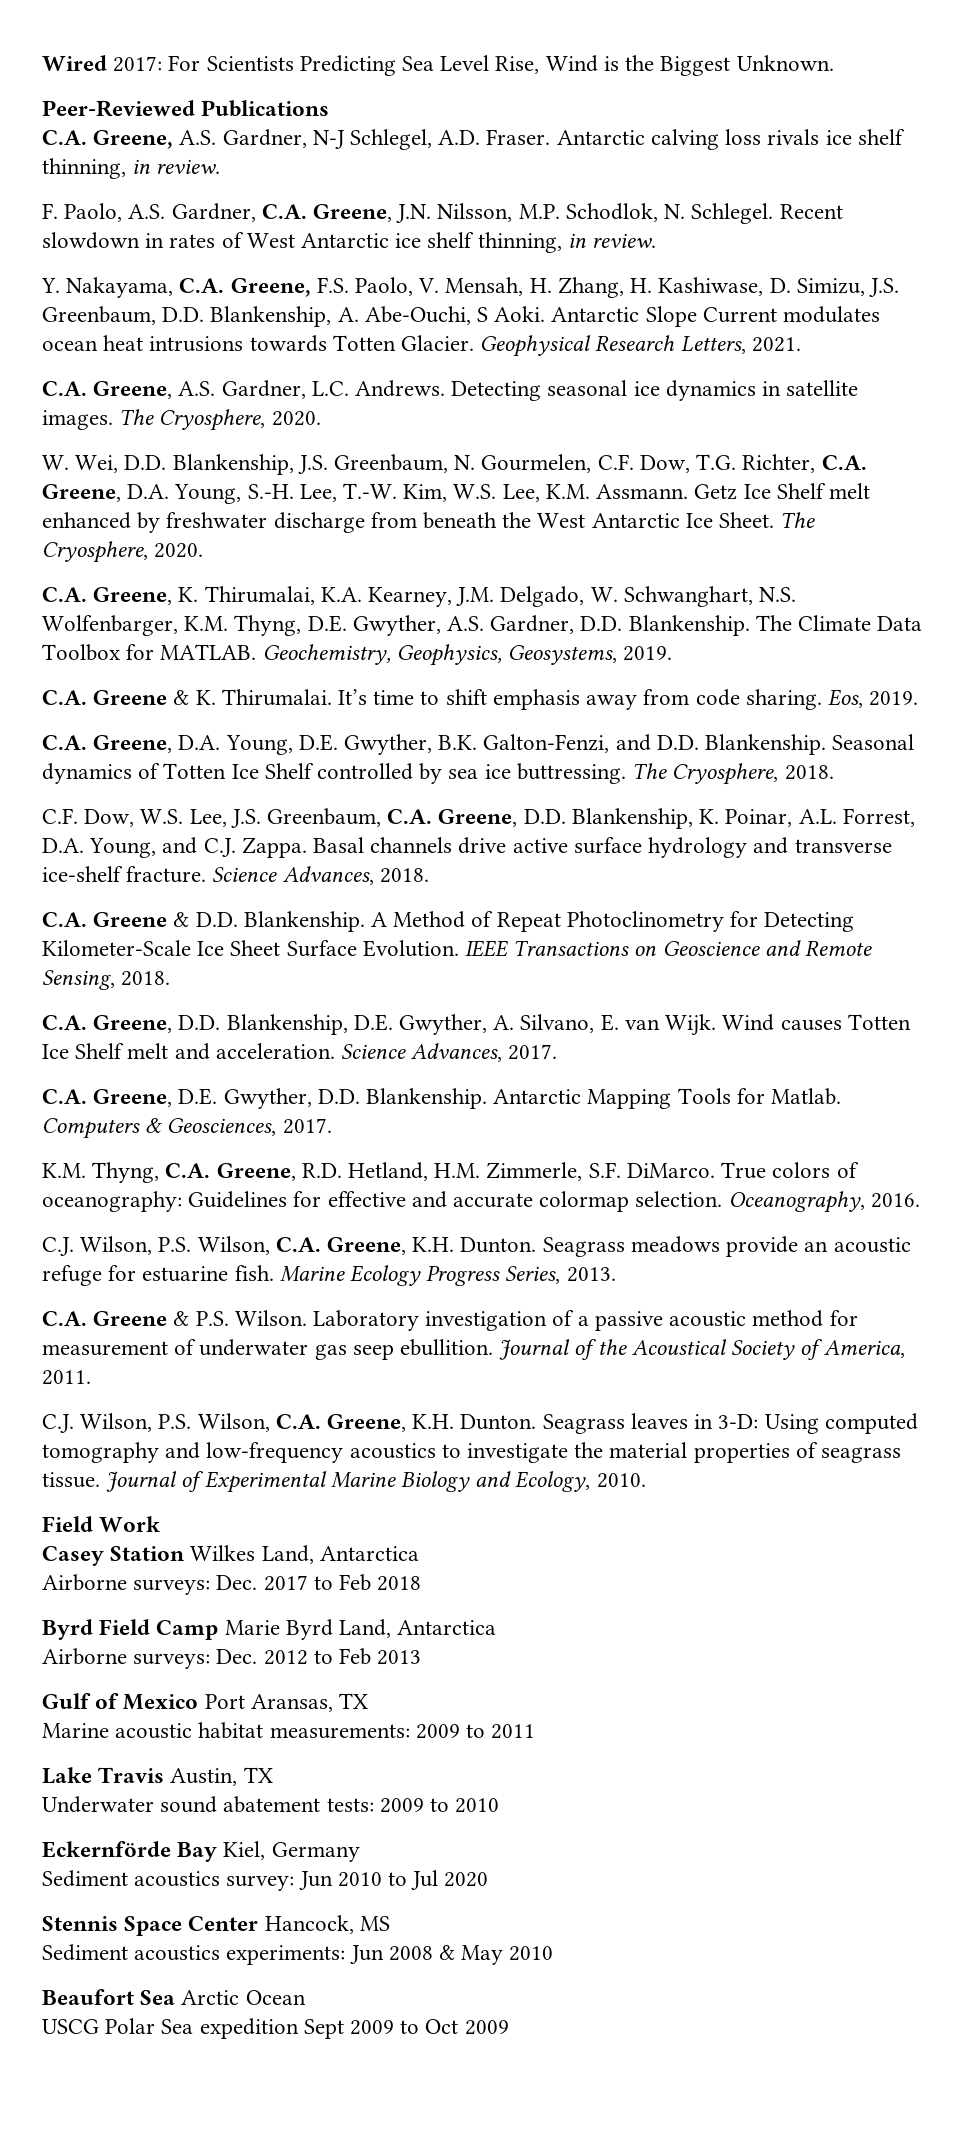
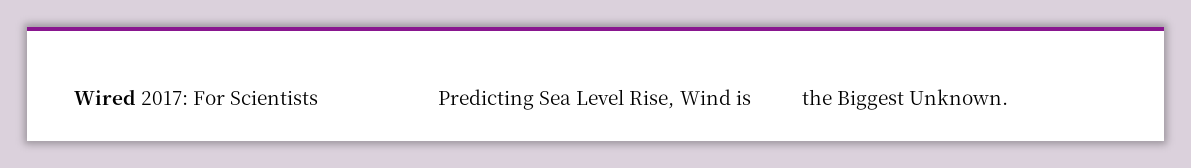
[42,100,330,117] [42,129,905,150] [42,158,221,179] [42,203,843,224] [42,232,657,253] [41,277,899,298] [42,306,881,327] [42,335,801,357] [42,380,859,401] [42,409,321,431] [42,454,867,475] [42,483,870,504] [42,512,816,533] [42,541,204,563] [42,586,797,607] [42,615,923,636] [42,644,673,666] [42,689,919,710] [42,734,915,755] [42,763,834,785] [42,808,915,829] [42,837,892,858] [42,866,429,885] [42,911,855,932] [42,940,873,957] [42,970,171,990] [42,1014,911,1036] [42,1043,558,1062] [42,1088,842,1109] [42,1118,332,1139] [42,1162,859,1183] [42,1191,920,1213] [42,1236,911,1257] [42,1265,616,1286] [42,1310,858,1331] [42,1339,905,1360] [42,1370,91,1385] [42,1413,918,1434] [42,1442,902,1463] [42,1471,646,1493] [42,1516,161,1532] [42,1545,419,1566] [42,1574,422,1595] [42,1619,497,1640] [42,1648,422,1669] [42,1693,369,1712] [42,1722,536,1739] [42,1767,273,1786] [42,1796,500,1813] [42,1841,360,1862] [42,1870,489,1891] [42,1915,390,1936] [42,1944,554,1965] [42,1989,306,2005] [42,2018,509,2039] // Peer-Reviewed Publications // C.A. Greene, A.S. Gardner, N-J Schlegel, A.D. Fraser. Antarctic calving loss rivals ice shelf thinning, in review. // F. Paolo, A.S. Gardner, C.A. Greene, J.N. Nilsson, M.P. Schodlok, N. Schlegel. Recent slowdown in rates of West Antarctic ice shelf thinning, in review. // Y. Nakayama, C.A. Greene, F.S. Paolo, V. Mensah, H. Zhang, H. Kashiwase, D. Simizu, J.S. Greenbaum, D.D. Blankenship, A. Abe-Ouchi, S Aoki. Antarctic Slope Current modulates ocean heat intrusions towards Totten Glacier. Geophysical Research Letters, 2021. // C.A. Greene, A.S. Gardner, L.C. Andrews. Detecting seasonal ice dynamics in satellite images. The Cryosphere, 2020. // W. Wei, D.D. Blankenship, J.S. Greenbaum, N. Gourmelen, C.F. Dow, T.G. Richter, C.A. Greene, D.A. Young, S.-H. Lee, T.-W. Kim, W.S. Lee, K.M. Assmann. Getz Ice Shelf melt enhanced by freshwater discharge from beneath the West Antarctic Ice Sheet. The Cryosphere, 2020. // C.A. Greene, K. Thirumalai, K.A. Kearney, J.M. Delgado, W. Schwanghart, N.S. Wolfenbarger, K.M. Thyng, D.E. Gwyther, A.S. Gardner, D.D. Blankenship. The Climate Data Toolbox for MATLAB. Geochemistry, Geophysics, Geosystems, 2019. // C.A. Greene & K. Thirumalai. It’s time to shift emphasis away from code sharing. Eos, 2019. // C.A. Greene, D.A. Young, D.E. Gwyther, B.K. Galton-Fenzi, and D.D. Blankenship. Seasonal dynamics of Totten Ice Shelf controlled by sea ice buttressing. The Cryosphere, 2018. // C.F. Dow, W.S. Lee, J.S. Greenbaum, C.A. Greene, D.D. Blankenship, K. Poinar, A.L. Forrest, D.A. Young, and C.J. Zappa. Basal channels drive active surface hydrology and transverse ice-shelf fracture. Science Advances, 2018. // C.A. Greene & D.D. Blankenship. A Method of Repeat Photoclinometry for Detecting Kilometer-Scale Ice Sheet Surface Evolution. IEEE Transactions on Geoscience and Remote Sensing, 2018. // C.A. Greene, D.D. Blankenship, D.E. Gwyther, A. Silvano, E. van Wijk. Wind causes Totten Ice Shelf melt and acceleration. Science Advances, 2017. // C.A. Greene, D.E. Gwyther, D.D. Blankenship. Antarctic Mapping Tools for Matlab. Computers & Geosciences, 2017. // K.M. Thyng, C.A. Greene, R.D. Hetland, H.M. Zimmerle, S.F. DiMarco. True colors of oceanography: Guidelines for effective and accurate colormap selection. Oceanography, 2016. // C.J. Wilson, P.S. Wilson, C.A. Greene, K.H. Dunton. Seagrass meadows provide an acoustic refuge for estuarine fish. Marine Ecology Progress Series, 2013. // C.A. Greene & P.S. Wilson. Laboratory investigation of a passive acoustic method for measurement of underwater gas seep ebullition. Journal of the Acoustical Society of America, 2011. // C.J. Wilson, P.S. Wilson, C.A. Greene, K.H. Dunton. Seagrass leaves in 3-D: Using computed tomography and low-frequency acoustics to investigate the material properties of seagrass tissue. Journal of Experimental Marine Biology and Ecology, 2010. // Field Work // Casey Station Wilkes Land, Antarctica // Airborne surveys: Dec. 2017 to Feb 2018 // Byrd Field Camp Marie Byrd Land, Antarctica // Airborne surveys: Dec. 2012 to Feb 2013 // Gulf of Mexico Port Aransas, TX // Marine acoustic habitat measurements: 2009 to 2011 // Lake Travis Austin, TX // Underwater sound abatement tests: 2009 to 2010 // Eckernförde Bay Kiel, Germany // Sediment acoustics survey: Jun 2010 to Jul 2020 // Stennis Space Center Hancock, MS // Sediment acoustics experiments: Jun 2008 & May 2010 // Beaufort Sea Arctic Ocean // USCG Polar Sea expedition Sept 2009 to Oct 2009 -> (1009, 97) none

